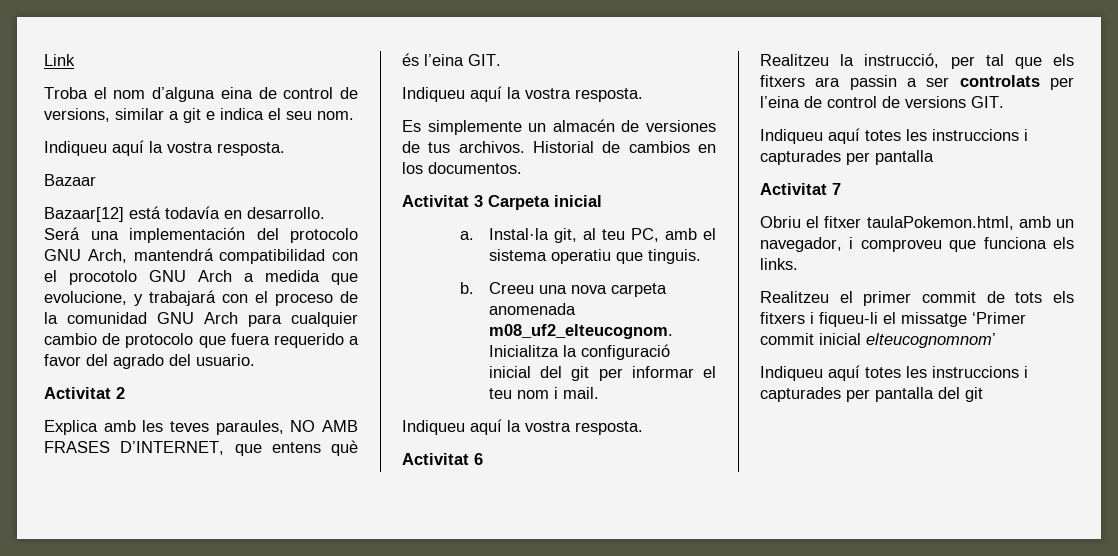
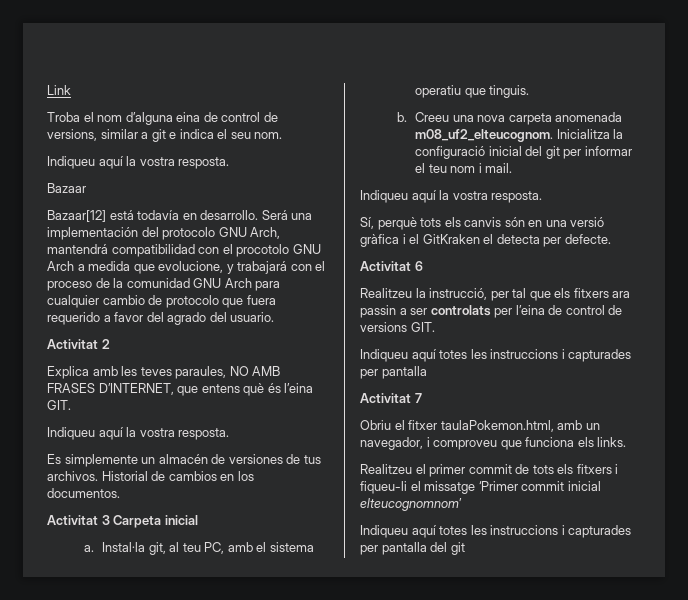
(643, 428) none -> [360,217,605,230] [360,234,611,247] // Sí, perquè tots els canvis són en una versió gràfica i el GitKraken el detecta per defecte.

